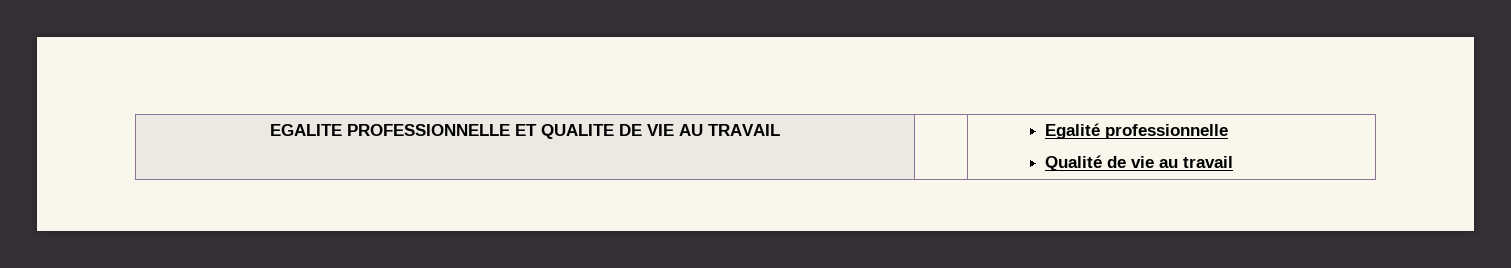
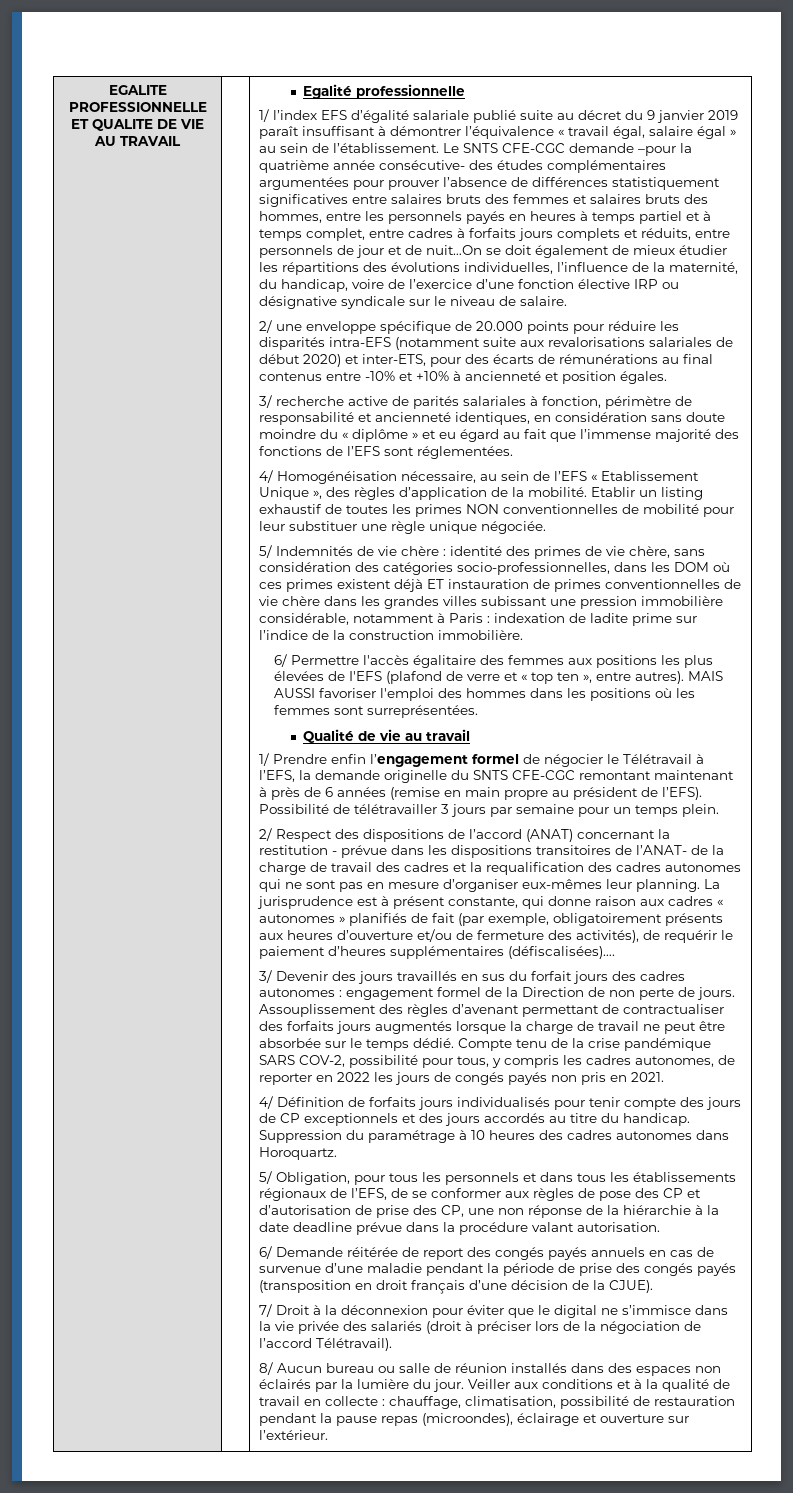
(1229, 131) none -> [259,109,739,123] [259,126,737,139] [259,143,693,156] [259,160,667,173] [259,177,721,190] [259,194,709,207] [259,211,712,224] [259,228,731,241] [259,245,728,258] [259,262,739,275] [259,279,680,292] [259,296,568,309] [259,320,680,334] [259,337,734,350] [259,354,714,367] [259,371,668,384] [259,395,693,409] [259,412,726,425] [259,429,740,442] [259,446,514,459] [259,470,700,484] [259,487,704,500] [259,504,735,517] [259,521,547,534] [259,545,706,559] [259,562,731,575] [259,579,742,592] [259,596,724,609] [259,613,698,626] [259,630,524,640] [273,654,713,668] [273,671,723,684] [273,688,695,701] [273,705,478,718] // 1/ l’index EFS d’égalité salariale publié suite au décret du 9 janvier 2019 paraît insuffisant à démontrer l’équivalence « travail égal, salaire égal » au sein de l’établissement. Le SNTS CFE-CGC demande –pour la quatrième année consécutive- des études complémentaires argumentées pour prouver l’absence de différences statistiquement significatives entre salaires bruts des femmes et salaires bruts des hommes, entre les personnels payés en heures à temps partiel et à temps complet, entre cadres à forfaits jours complets et réduits, entre personnels de jour et de nuit…On se doit également de mieux étudier les répartitions des évolutions individuelles, l’influence de la maternité, du handicap, voire de l’exercice d’une fonction élective IRP ou désignative syndicale sur le niveau de salaire. // 2/ une enveloppe spécifique de 20.000 points pour réduire les disparités intra-EFS (notamment suite aux revalorisations salariales de début 2020) et inter-ETS, pour des écarts de rémunérations au final contenus entre -10% et +10% à ancienneté et position égales. // 3/ recherche active de parités salariales à fonction, périmètre de responsabilité et ancienneté identiques, en considération sans doute moindre du « diplôme » et eu égard au fait que l’immense majorité des fonctions de l’EFS sont réglementées. // 4/ Homogénéisation nécessaire, au sein de l’EFS « Etablissement Unique », des règles d’application de la mobilité. Etablir un listing exhaustif de toutes les primes NON conventionnelles de mobilité pour leur substituer une règle unique négociée. // 5/ Indemnités de vie chère : identité des primes de vie chère, sans considération des catégories socio-professionnelles, dans les DOM où ces primes existent déjà ET instauration de primes conventionnelles de vie chère dans les grandes villes subissant une pression immobilière considérable, notamment à Paris : indexation de ladite prime sur l’indice de la construction immobilière. // 6/ Permettre l'accès égalitaire des femmes aux positions les plus élevées de I'EFS (plafond de verre et « top ten », entre autres). MAIS AUSSI favoriser l'emploi des hommes dans les positions où les femmes sont surreprésentées.
(1234, 162) none -> [259,753,705,767] [259,770,735,783] [259,787,703,800] [259,804,720,817] [259,828,671,842] [259,845,725,858] [259,862,742,875] [259,879,721,892] [257,896,724,909] [259,913,724,926] [259,929,734,943] [259,946,616,959] [259,970,686,984] [259,987,736,1000] [259,1004,725,1017] [259,1021,726,1034] [259,1038,712,1051] [259,1055,736,1068] [259,1072,665,1085] [259,1096,742,1110] [259,1113,691,1126] [259,1130,730,1143] [259,1147,338,1160] [259,1171,737,1185] [259,1188,702,1201] [259,1205,720,1218] [259,1222,661,1235] [259,1246,715,1260] [259,1263,737,1276] [259,1280,654,1294] [259,1304,729,1318] [259,1321,702,1334] [259,1338,393,1351] [259,1362,722,1376] [259,1379,731,1392] [259,1396,736,1409] [259,1413,690,1426] [259,1430,329,1440] // 1/ Prendre enfin l’engagement formel de négocier le Télétravail à l’EFS, la demande originelle du SNTS CFE-CGC remontant maintenant à près de 6 années (remise en main propre au président de l’EFS). Possibilité de télétravailler 3 jours par semaine pour un temps plein. // 2/ Respect des dispositions de l’accord (ANAT) concernant la restitution - prévue dans les dispositions transitoires de l’ANAT- de la charge de travail des cadres et la requalification des cadres autonomes qui ne sont pas en mesure d’organiser eux-mêmes leur planning. La jurisprudence est à présent constante, qui donne raison aux cadres « autonomes » planifiés de fait (par exemple, obligatoirement présents aux heures d’ouverture et/ou de fermeture des activités), de requérir le paiement d’heures supplémentaires (défiscalisées)…. // 3/ Devenir des jours travaillés en sus du forfait jours des cadres autonomes : engagement formel de la Direction de non perte de jours. Assouplissement des règles d’avenant permettant de contractualiser des forfaits jours augmentés lorsque la charge de travail ne peut être absorbée sur le temps dédié. Compte tenu de la crise pandémique SARS COV-2, possibilité pour tous, y compris les cadres autonomes, de reporter en 2022 les jours de congés payés non pris en 2021. // 4/ Définition de forfaits jours individualisés pour tenir compte des jours de CP exceptionnels et des jours accordés au titre du handicap. Suppression du paramétrage à 10 heures des cadres autonomes dans Horoquartz. // 5/ Obligation, pour tous les personnels et dans tous les établissements régionaux de l’EFS, de se conformer aux règles de pose des CP et d’autorisation de prise des CP, une non réponse de la hiérarchie à la date deadline prévue dans la procédure valant autorisation. // 6/ Demande réitérée de report des congés payés annuels en cas de survenue d’une maladie pendant la période de prise des congés payés (transposition en droit français d’une décision de la CJUE). // 7/ Droit à la déconnexion pour éviter que le digital ne s’immisce dans la vie privée des salariés (droit à préciser lors de la négociation de l’accord Télétravail). // 8/ Aucun bureau ou salle de réunion installés dans des espaces non éclairés par la lumière du jour. Veiller aux conditions et à la qualité de travail en collecte : chauffage, climatisation, possibilité de restauration pendant la pause repas (microondes), éclairage et ouverture sur l’extérieur.

